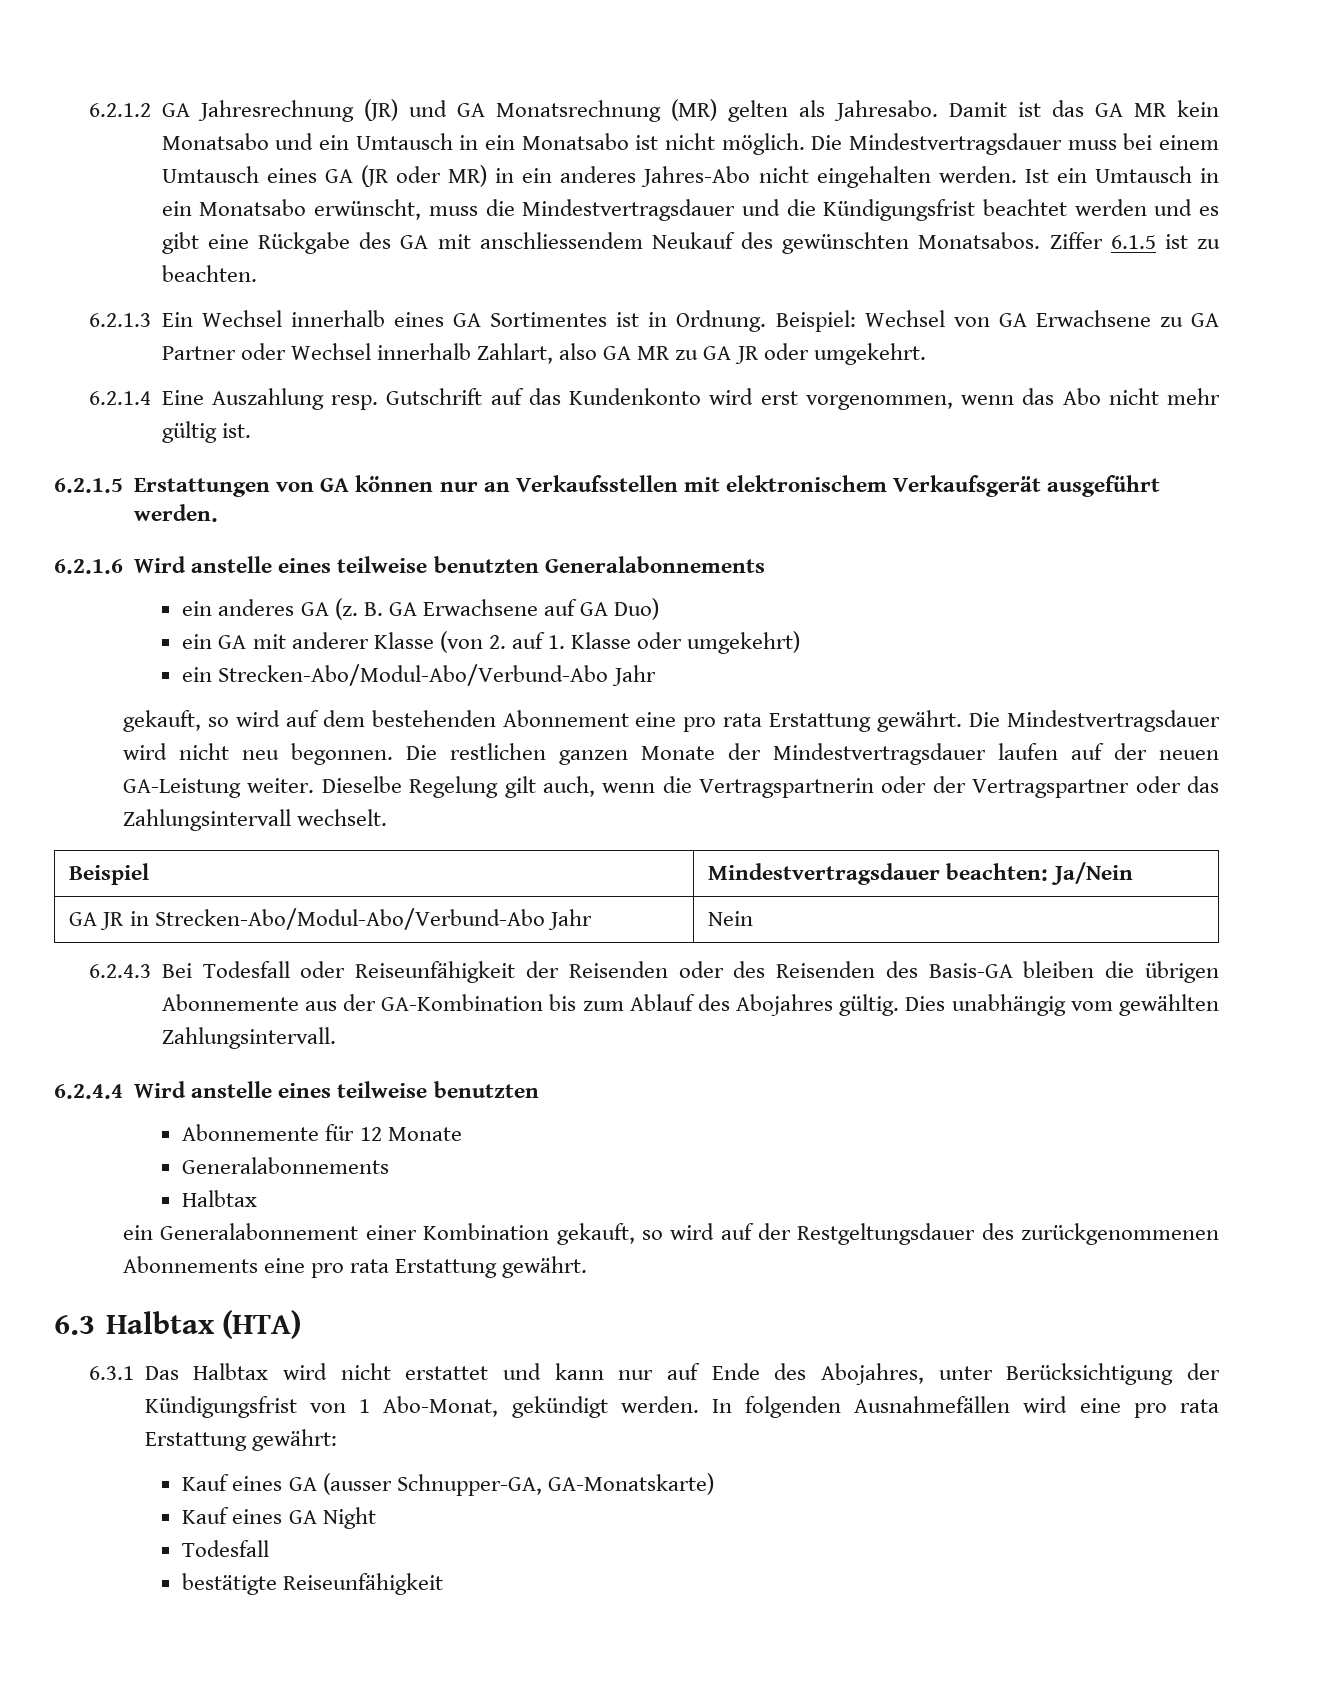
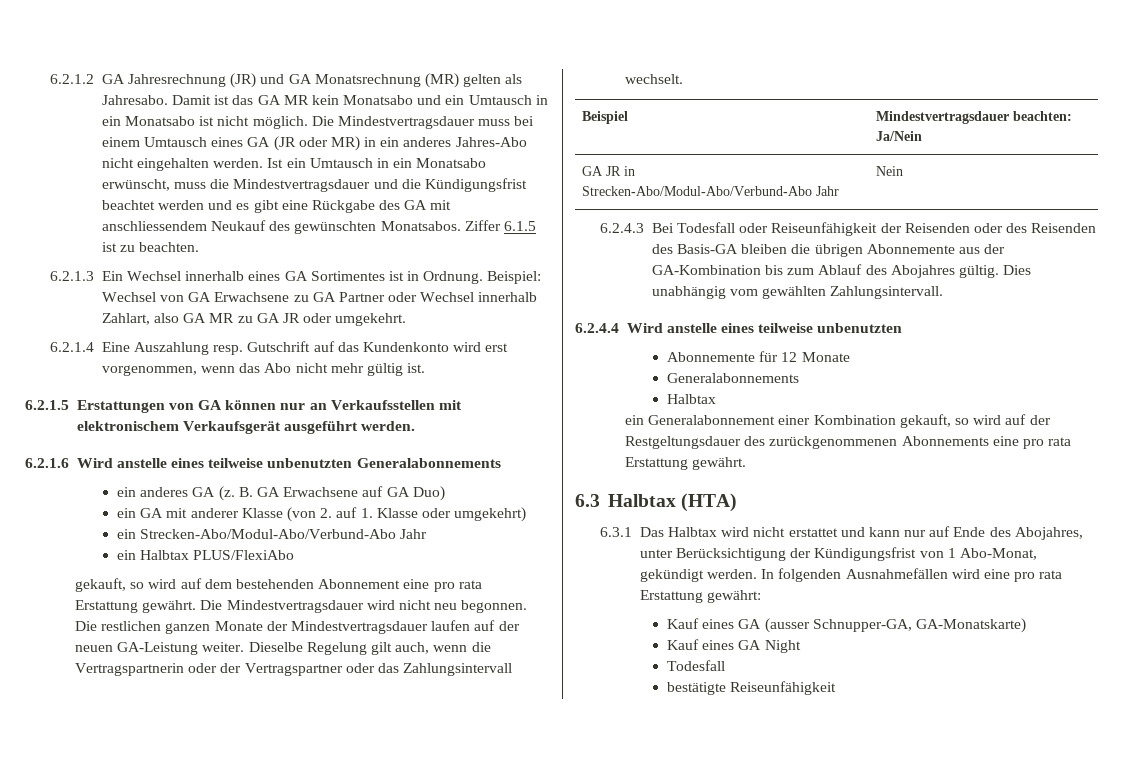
[433,556,539,573] benutzten -> [267,458,353,468] unbenutzten
(656, 675) none -> [117,550,295,560] // ein Halbtax PLUS/FlexiAbo
[433,1081,539,1098] benutzten -> [817,323,903,333] unbenutzten

